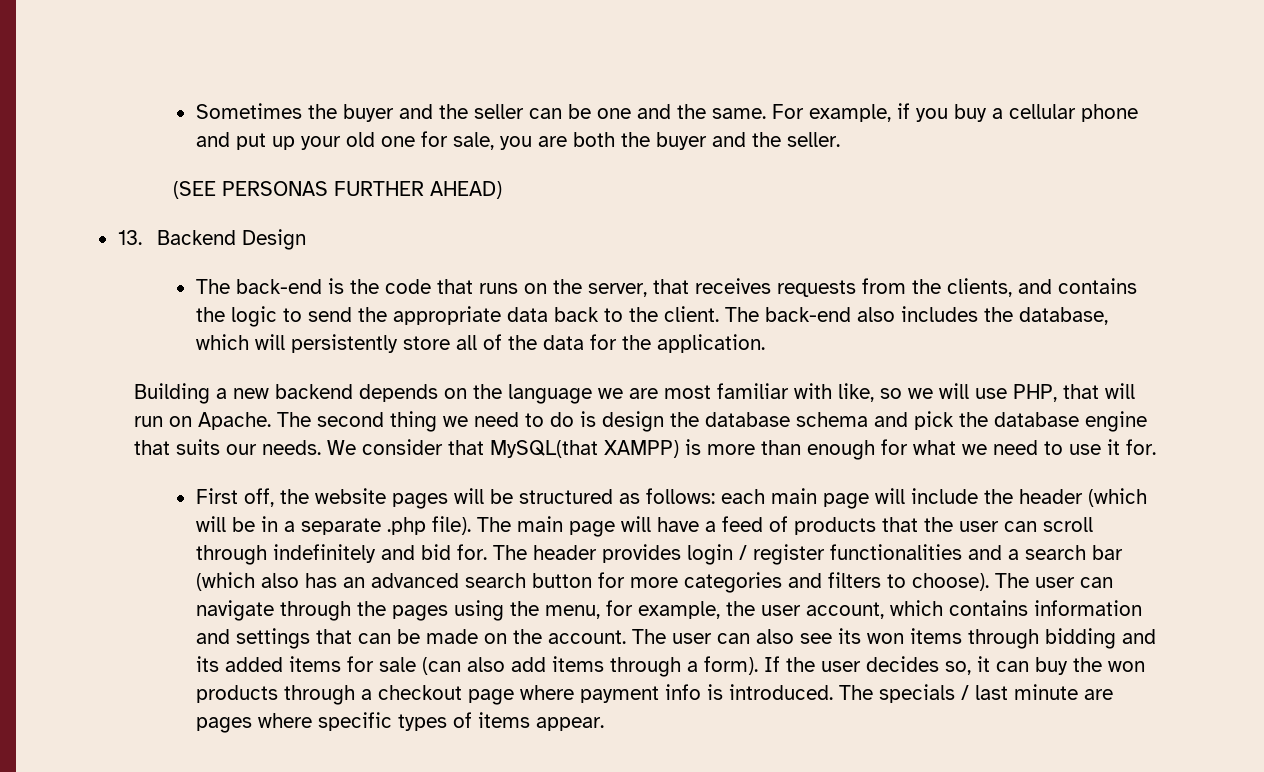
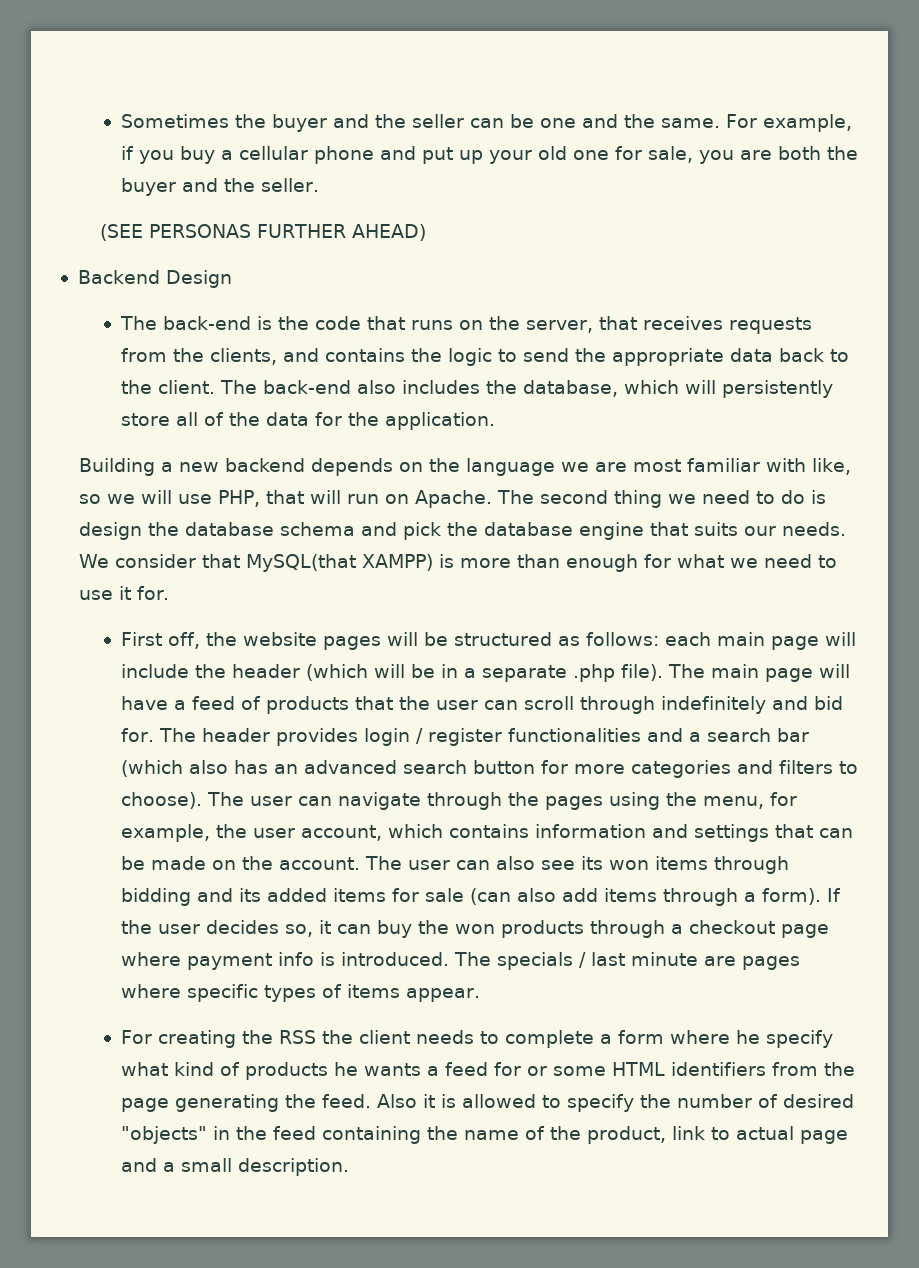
[117,230,142,245] 13. -> (426, 232) none
(604, 724) none -> [120,1030,833,1048] [120,1062,855,1080] [120,1094,854,1112] [120,1126,848,1144] [120,1158,349,1176] // For creating the RSS the client needs to complete a form where he specify what kind of products he wants a feed for or some HTML identifiers from the page generating the feed. Also it is allowed to specify the number of desired "objects" in the feed containing the name of the product, link to actual page and a small description.

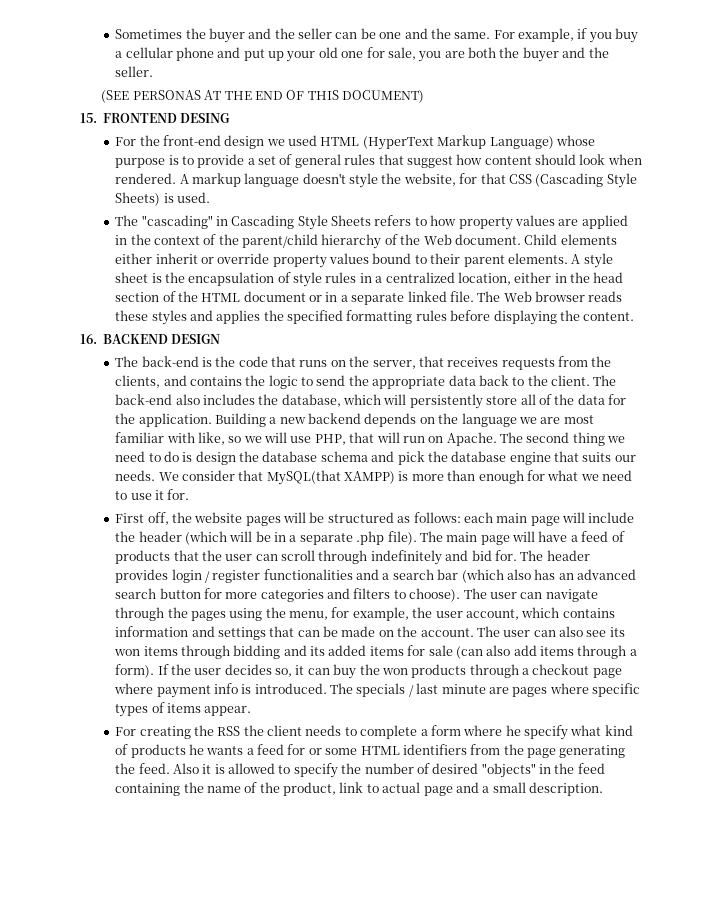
[257,224,426,241] [77,270,232,288] FURTHER AHEAD) // Backend Design -> [204,90,425,103] [79,113,231,123] [115,135,595,150] [115,154,642,168] [115,173,637,188] [115,192,210,206] [115,215,628,230] [115,234,617,249] [115,253,613,268] [115,272,624,287] [115,291,623,305] [115,310,635,325] [79,334,221,344] AT THE END OF THIS DOCUMENT) // 15. FRONTEND DESING // For the front-end design we used HTML (HyperText Markup Language) whose purpose is to provide a set of general rules that suggest how content should look when rendered. A markup language doesn't style the website, for that CSS (Cascading Style Sheets) is used. // The "cascading" in Cascading Style Sheets refers to how property values are applied in the context of the parent/child hierarchy of the Web document. Child elements either inherit or override property values bound to their parent elements. A style sheet is the encapsulation of style rules in a centralized location, either in the head section of the HTML document or in a separate linked file. The Web browser reads these styles and applies the specified formatting rules before displaying the content. // 16. BACKEND DESIGN
(495, 421) // -> (212, 420) none

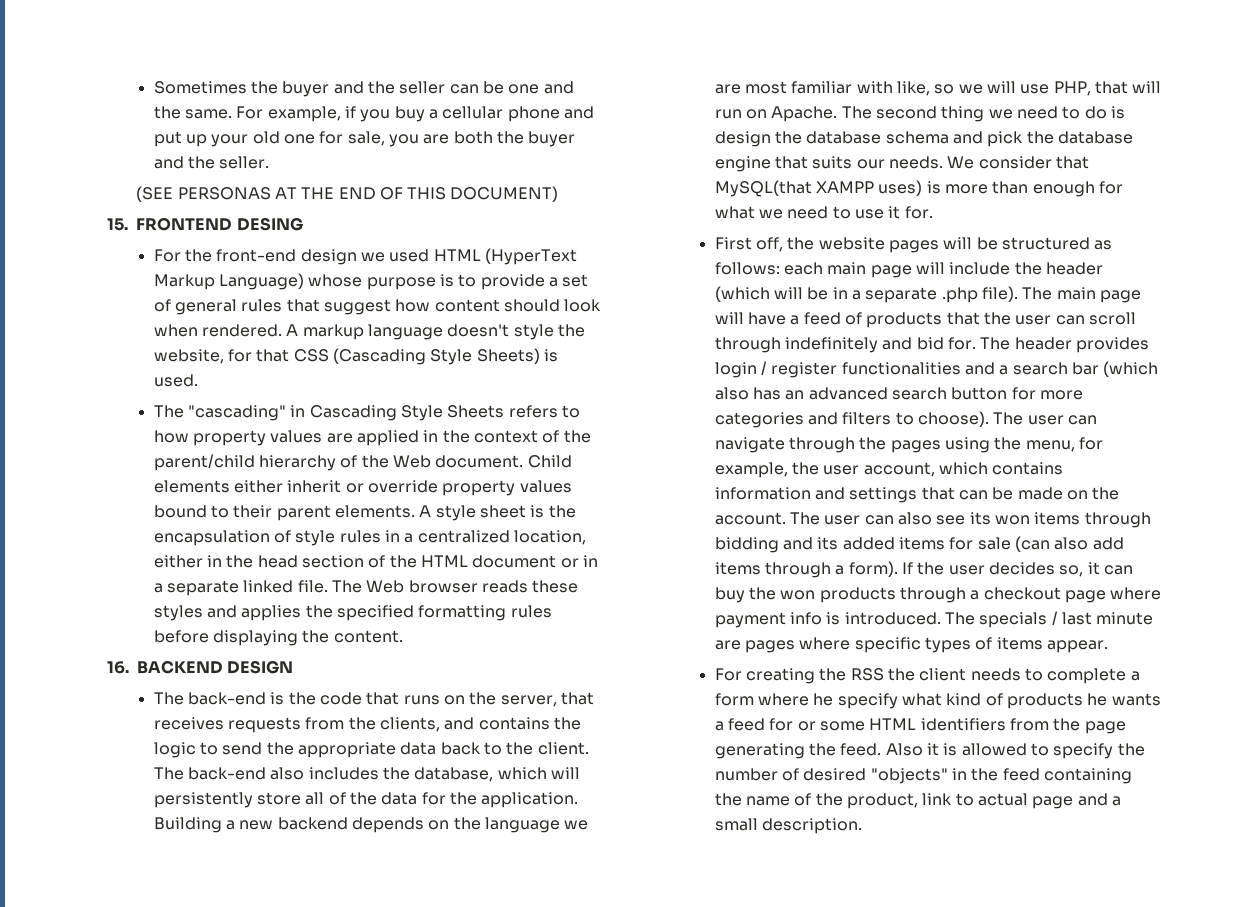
[344,471,396,484] XAMPP) -> [816,180,923,196] XAMPP uses)

